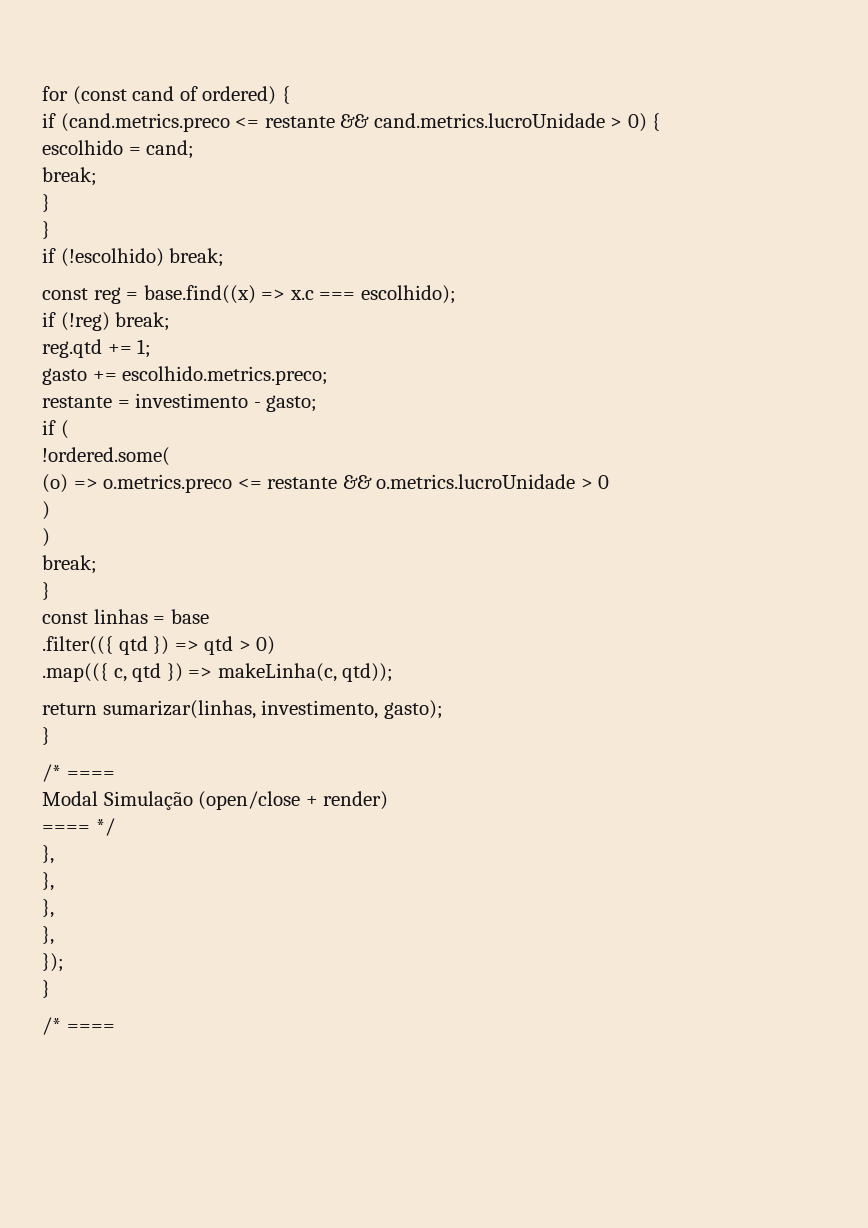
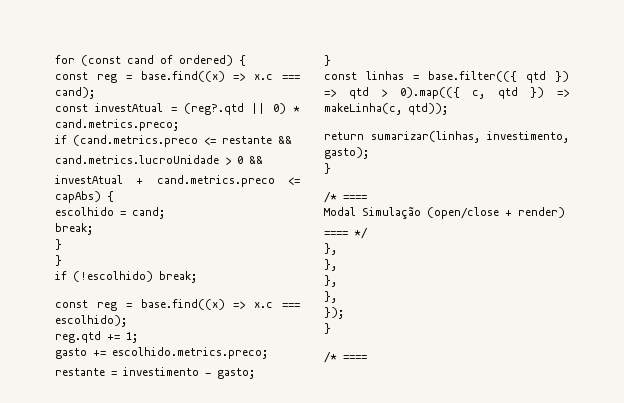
(290, 95) none -> [55,71,300,83] [55,87,95,99] [55,103,300,115] [55,119,179,131] // const reg = base.find((x) => x.c === cand); // const investAtual = (reg?.qtd || 0) * cand.metrics.preco;
(370, 121) none -> (292, 140) //
[627,113,647,132] 0) -> [237,156,263,164] [55,175,300,187] [55,191,101,203] 0 && // investAtual + cand.metrics.preco <= capAbs)
[42,312,171,331] // if (!reg) break; -> (127, 321) none
[42,420,69,439] [42,447,170,466] [42,474,610,493] [42,501,50,520] [42,528,50,547] [42,555,97,574] // if ( // !ordered.some( // (o) => o.metrics.preco <= restante && o.metrics.lucroUnidade > 0 // ) // ) // break; -> (255, 373) none
[170,609,209,624] [42,636,113,655] base // .filter(({ -> [428,71,517,82] base.filter(({
[256,636,276,655] [42,663,108,682] 0) // .map(({ -> [399,87,460,99] 0).map(({

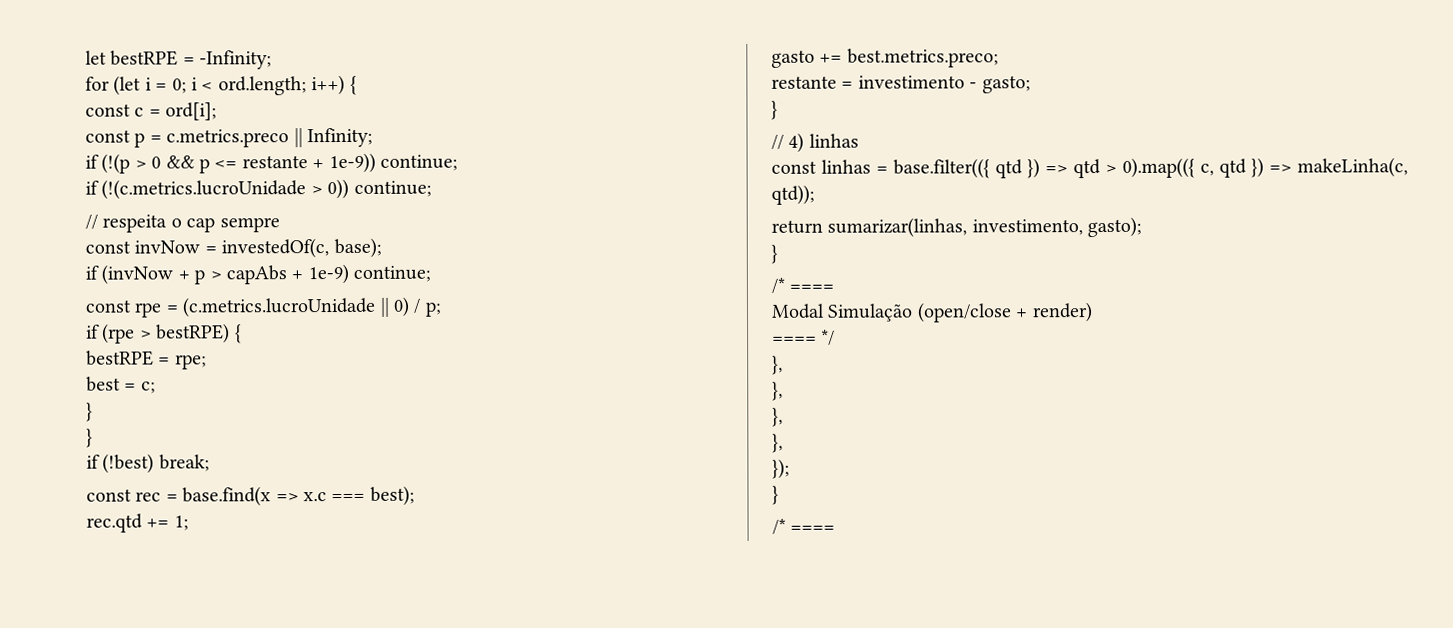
[55,55,246,66] [55,71,300,83] [55,87,95,99] [55,103,300,115] [55,119,179,131] [55,135,292,147] [55,155,263,165] [55,175,300,187] [55,191,114,203] [55,207,165,219] [55,223,93,235] for (const cand of ordered) { // const reg = base.find((x) => x.c === cand); // const investAtual = (reg?.qtd || 0) * cand.metrics.preco; // if (cand.metrics.preco <= restante && // cand.metrics.lucroUnidade > 0 && // investAtual + cand.metrics.preco <= capAbs) { // escolhido = cand; // break; -> [85,50,273,70] [85,74,357,96] [85,102,218,121] [85,127,373,148] [85,152,458,174] [85,178,432,200] [85,214,280,233] [85,237,382,259] [85,263,432,285] [85,296,442,318] [86,323,242,344] [86,350,207,370] [86,376,156,394] let bestRPE = -Infinity; // for (let i = 0; i < ord.length; i++) { // const c = ord[i]; // const p = c.metrics.preco || Infinity; // if (!(p > 0 && p <= restante + 1e-9)) continue; // if (!(c.metrics.lucroUnidade > 0)) continue; // // respeita o cap sempre // const invNow = investedOf(c, base); // if (invNow + p > capAbs + 1e-9) continue; // const rpe = (c.metrics.lucroUnidade || 0) / p; // if (rpe > bestRPE) { // bestRPE = rpe; // best = c;
[73,271,153,282] (!escolhido) -> [102,453,155,474] (!best)
[96,299,300,311] [55,315,127,327] [55,331,101,343] reg = base.find((x) => x.c === escolhido); // reg.qtd -> [135,485,415,507] [86,513,143,533] rec = base.find(x => x.c === best); // rec.qtd
[112,347,268,359] escolhido.metrics.preco; -> [846,48,999,68] best.metrics.preco;
(331, 60) none -> [771,132,859,153] // // 4) linhas

